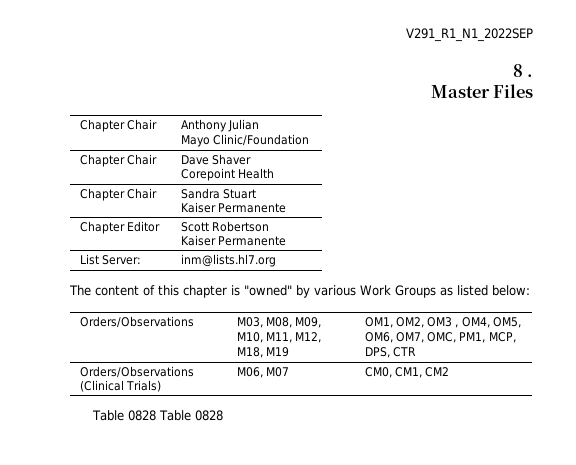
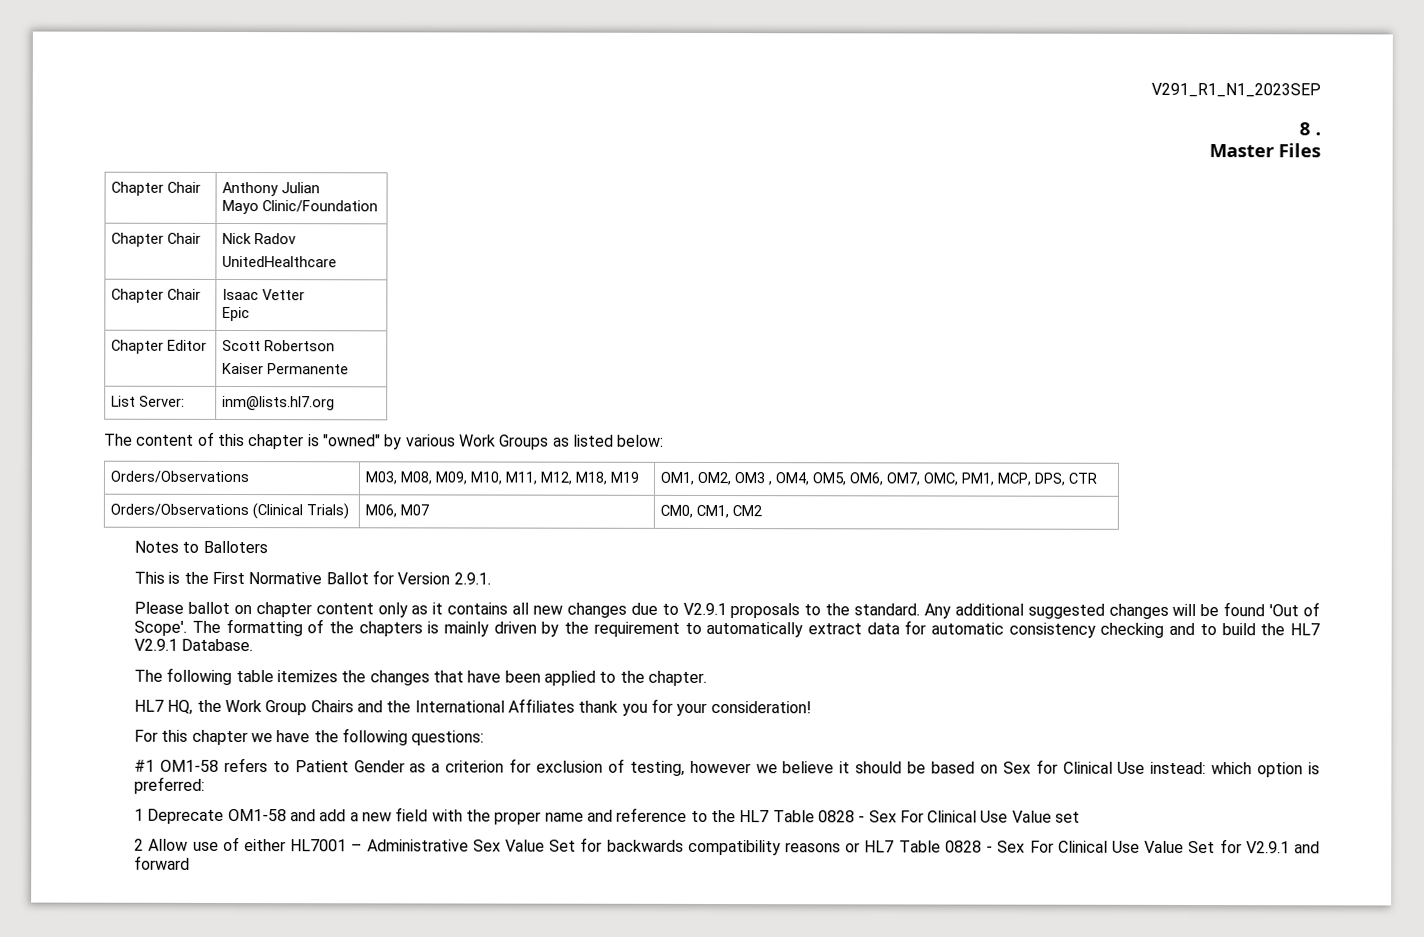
[406,28,533,42] V291_R1_N1_2022SEP -> [1151,82,1321,98] V291_R1_N1_2023SEP
[181,154,252,165] [181,168,275,181] [80,188,158,201] [181,188,257,199] [181,202,287,213] Dave Shaver // Corepoint Health // Chapter Chair | Sandra Stuart // Kaiser Permanente -> [222,232,297,245] [222,255,338,268] [111,288,202,303] [222,288,306,301] [222,306,251,322] Nick Radov // UnitedHealthcare // Chapter Chair | Isaac Vetter // Epic
[91,410,223,421] Table 0828 Table 0828 -> [134,540,268,554] [134,570,491,585] [134,601,1320,619] [134,618,1321,638] [134,638,254,652] [134,667,707,686] [134,698,812,716] [134,728,485,746] [134,757,1320,778] [134,776,206,794] [134,807,1081,825] [134,836,1320,856] [134,855,191,870] Notes to Balloters // This is the First Normative Ballot for Version 2.9.1. // Please ballot on chapter content only as it contains all new changes due to V2.9.1 proposals to the standard. Any additional suggested changes will be found 'Out of Scope'. The formatting of the chapters is mainly driven by the requirement to automatically extract data for automatic consistency checking and to build the HL7 V2.9.1 Database. // The following table itemizes the changes that have been applied to the chapter. // HL7 HQ, the Work Group Chairs and the International Affiliates thank you for your consideration! // For this chapter we have the following questions: // #1 OM1-58 refers to Patient Gender as a criterion for exclusion of testing, however we believe it should be based on Sex for Clinical Use instead: which option is preferred: // 1 Deprecate OM1-58 and add a new field with the proper name and reference to the HL7 Table 0828 - Sex For Clinical Use Value set // 2 Allow use of either HL7001 – Administrative Sex Value Set for backwards compatibility reasons or HL7 Table 0828 - Sex For Clinical Use Value Set for V2.9.1 and forward

